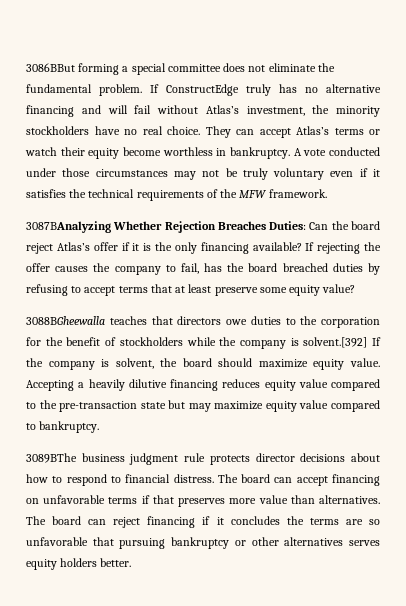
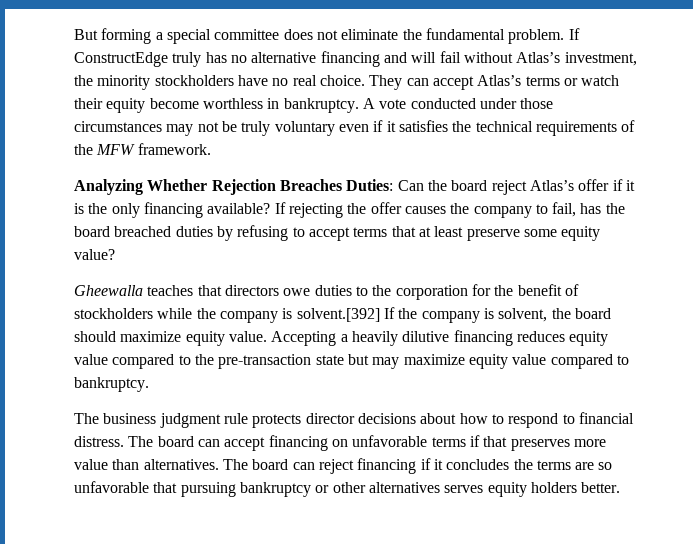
[26,63,75,72] 3086BBut -> [74,29,98,40] But
[26,221,111,233] 3087BAnalyzing -> [74,179,143,195] Analyzing
[26,316,105,325] 3088BGheewalla -> [74,285,143,296] Gheewalla
[26,453,77,463] 3089BThe -> [74,413,99,424] The

